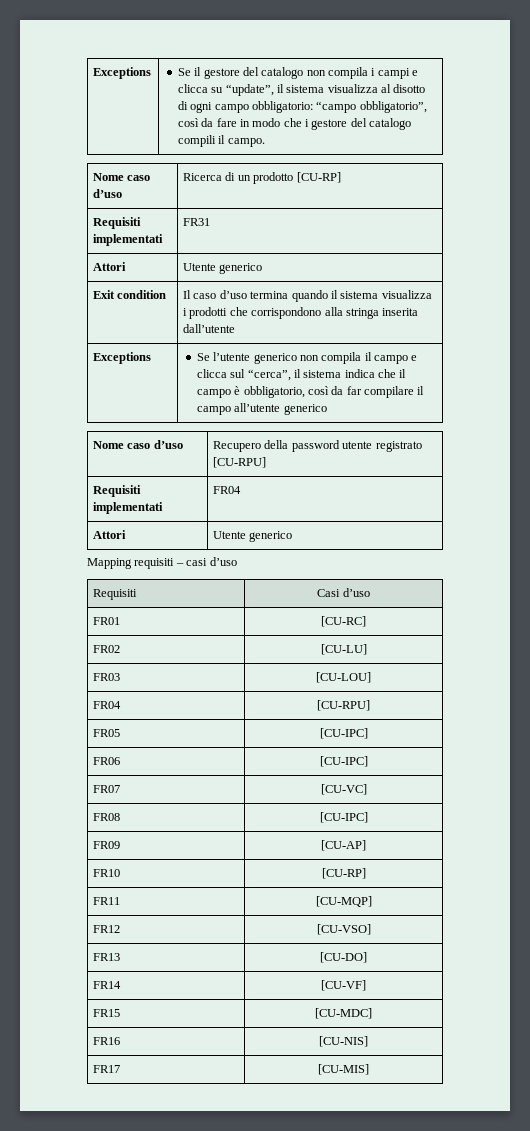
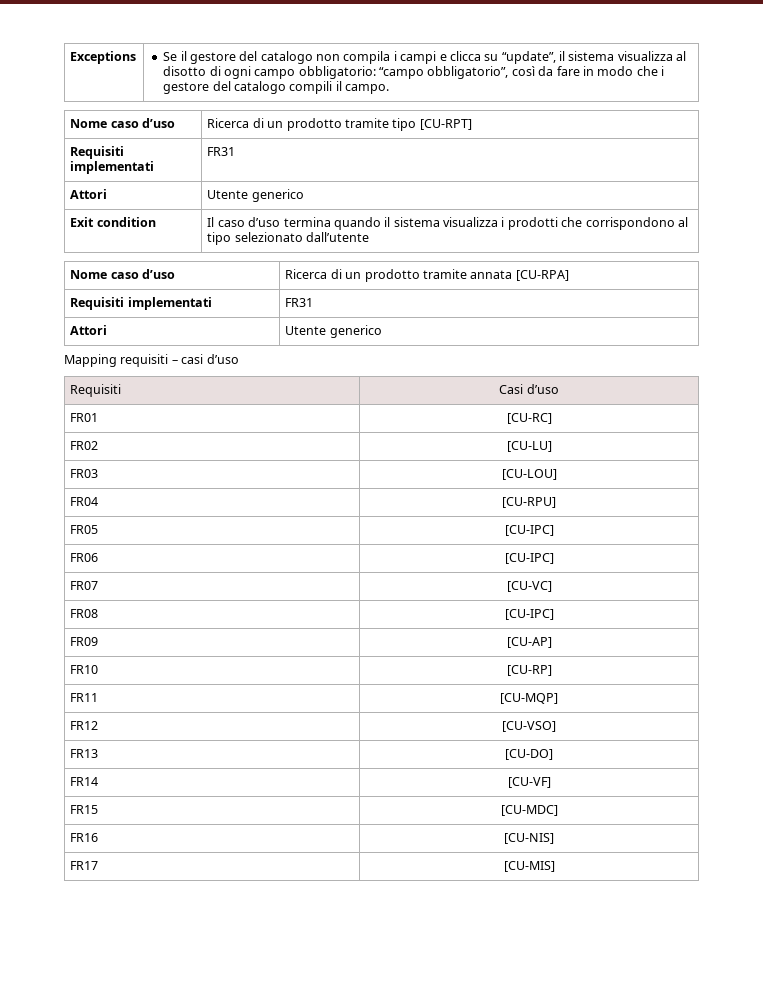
[296,172,341,183] [CU-RP] -> [344,118,472,131] tramite tipo [CU-RPT]
[324,307,419,319] [183,324,236,333] [93,352,152,364] [196,352,418,364] [196,369,407,381] [196,386,425,398] [196,403,327,415] [93,440,183,449] [213,440,422,452] [213,457,267,468] [93,485,142,497] [93,502,164,514] [213,486,242,494] alla stringa inserita dall’utente // Exceptions | Se l’utente generico non compila il campo e clicca sul “cerca”, il sistema indica che il campo è obbligatorio, così da far compilare il campo all’utente generico // Nome caso d’uso | Recupero della password utente registrato [CU-RPU] // Requisiti implementati | FR04 -> [677,217,688,227] [207,232,370,245] [70,269,176,279] [285,269,569,282] [70,297,212,310] [285,298,314,307] al tipo selezionato dall’utente // Nome caso d’uso | Ricerca di un prodotto tramite annata [CU-RPA] // Requisiti implementati | FR31

